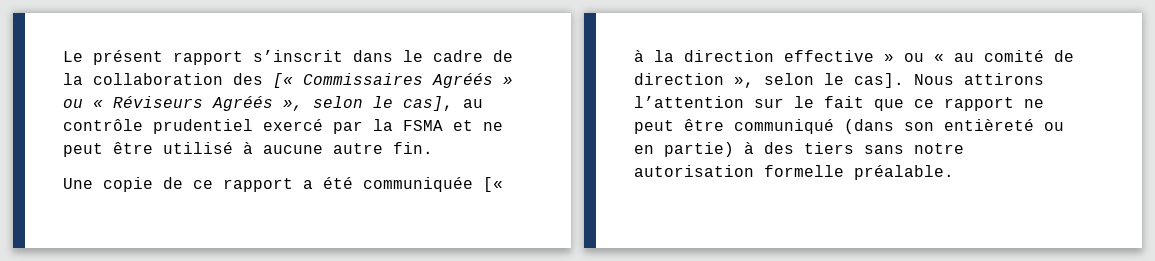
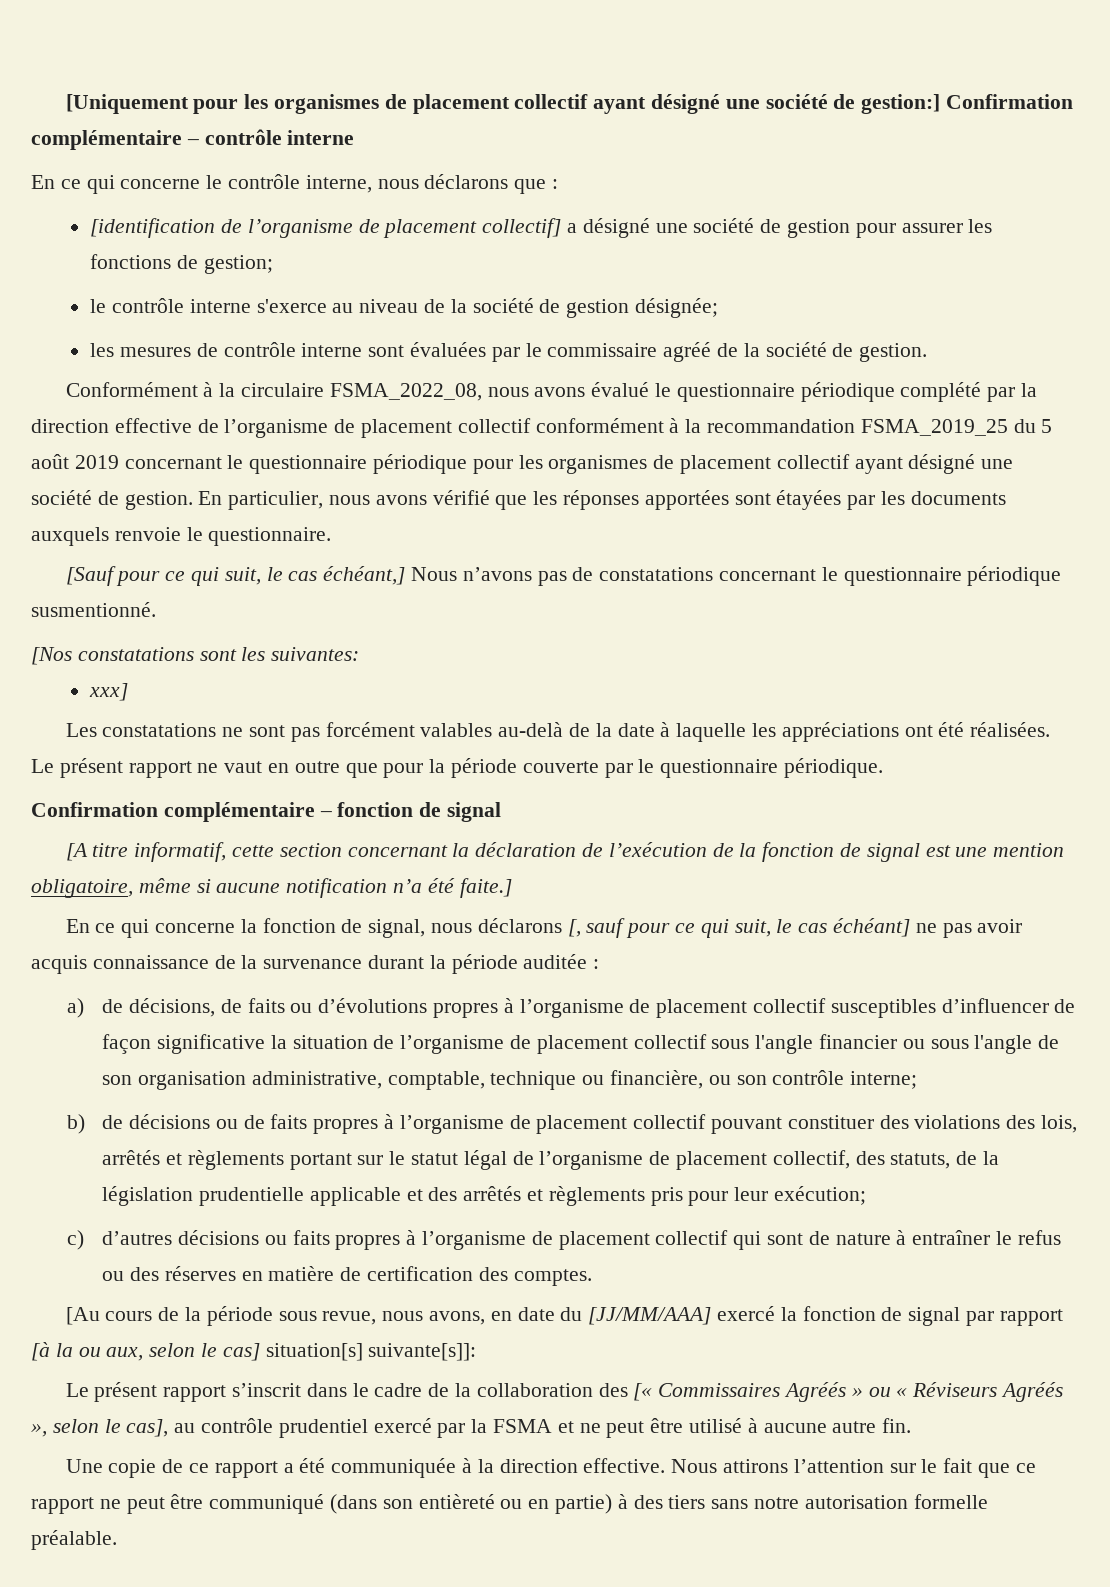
(63, 56) none -> [65,94,1074,114] [31,129,355,150] [31,174,559,194] [90,218,993,238] [90,254,273,274] [90,298,719,318] [90,342,928,362] [65,382,1038,402] [31,418,1053,438] [31,454,1014,474] [31,490,1006,510] [31,527,332,546] [65,566,1062,586] [31,602,156,617] [31,647,360,665] [89,683,129,701] [65,722,1051,742] [31,758,884,778] [31,802,502,822] [65,842,1065,862] [31,878,512,898] [65,918,1023,938] [31,954,600,974] [66,998,1076,1018] [102,1034,1060,1054] [102,1070,918,1090] [66,1114,1077,1134] [102,1150,999,1170] [102,1186,866,1206] [66,1230,1061,1250] [102,1266,592,1286] [65,1306,1063,1326] [31,1342,477,1361] [Uniquement pour les organismes de placement collectif ayant désigné une société de gestion:] Confirmation complémentaire – contrôle interne // En ce qui concerne le contrôle interne, nous déclarons que : // [identification de l’organisme de placement collectif] a désigné une société de gestion pour assurer les fonctions de gestion; // le contrôle interne s'exerce au niveau de la société de gestion désignée; // les mesures de contrôle interne sont évaluées par le commissaire agréé de la société de gestion. // Conformément à la circulaire FSMA_2022_08, nous avons évalué le questionnaire périodique complété par la direction effective de l’organisme de placement collectif conformément à la recommandation FSMA_2019_25 du 5 août 2019 concernant le questionnaire périodique pour les organismes de placement collectif ayant désigné une société de gestion. En particulier, nous avons vérifié que les réponses apportées sont étayées par les documents auxquels renvoie le questionnaire. // [Sauf pour ce qui suit, le cas échéant,] Nous n’avons pas de constatations concernant le questionnaire périodique susmentionné. // [Nos constatations sont les suivantes: // xxx] // Les constatations ne sont pas forcément valables au-delà de la date à laquelle les appréciations ont été réalisées. Le présent rapport ne vaut en outre que pour la période couverte par le questionnaire périodique. // Confirmation complémentaire – fonction de signal // [A titre informatif, cette section concernant la déclaration de l’exécution de la fonction de signal est une mention obligatoire, même si aucune notification n’a été faite.] // En ce qui concerne la fonction de signal, nous déclarons [, sauf pour ce qui suit, le cas échéant] ne pas avoir acquis connaissance de la survenance durant la période auditée : // a) de décisions, de faits ou d’évolutions propres à l’organisme de placement collectif susceptibles d’influencer de façon significative la situation de l’organisme de placement collectif sous l'angle financier ou sous l'angle de son organisation administrative, comptable, technique ou financière, ou son contrôle interne; // b) de décisions ou de faits propres à l’organisme de placement collectif pouvant constituer des violations des lois, arrêtés et règlements portant sur le statut légal de l’organisme de placement collectif, des statuts, de la législation prudentielle applicable et des arrêtés et règlements pris pour leur exécution; // c) d’autres décisions ou faits propres à l’organisme de placement collectif qui sont de nature à entraîner le refus ou des réserves en matière de certification des comptes. // [Au cours de la période sous revue, nous avons, en date du [JJ/MM/AAA] exercé la fonction de signal par rapport [à la ou aux, selon le cas] situation[s] suivante[s]]: //
[483,177,503,192] [« -> (457, 1468) none
[784,50,1074,62] [634,73,904,88] effective » ou « au comité de direction », selon le cas]. -> [583,1458,666,1473] effective.

